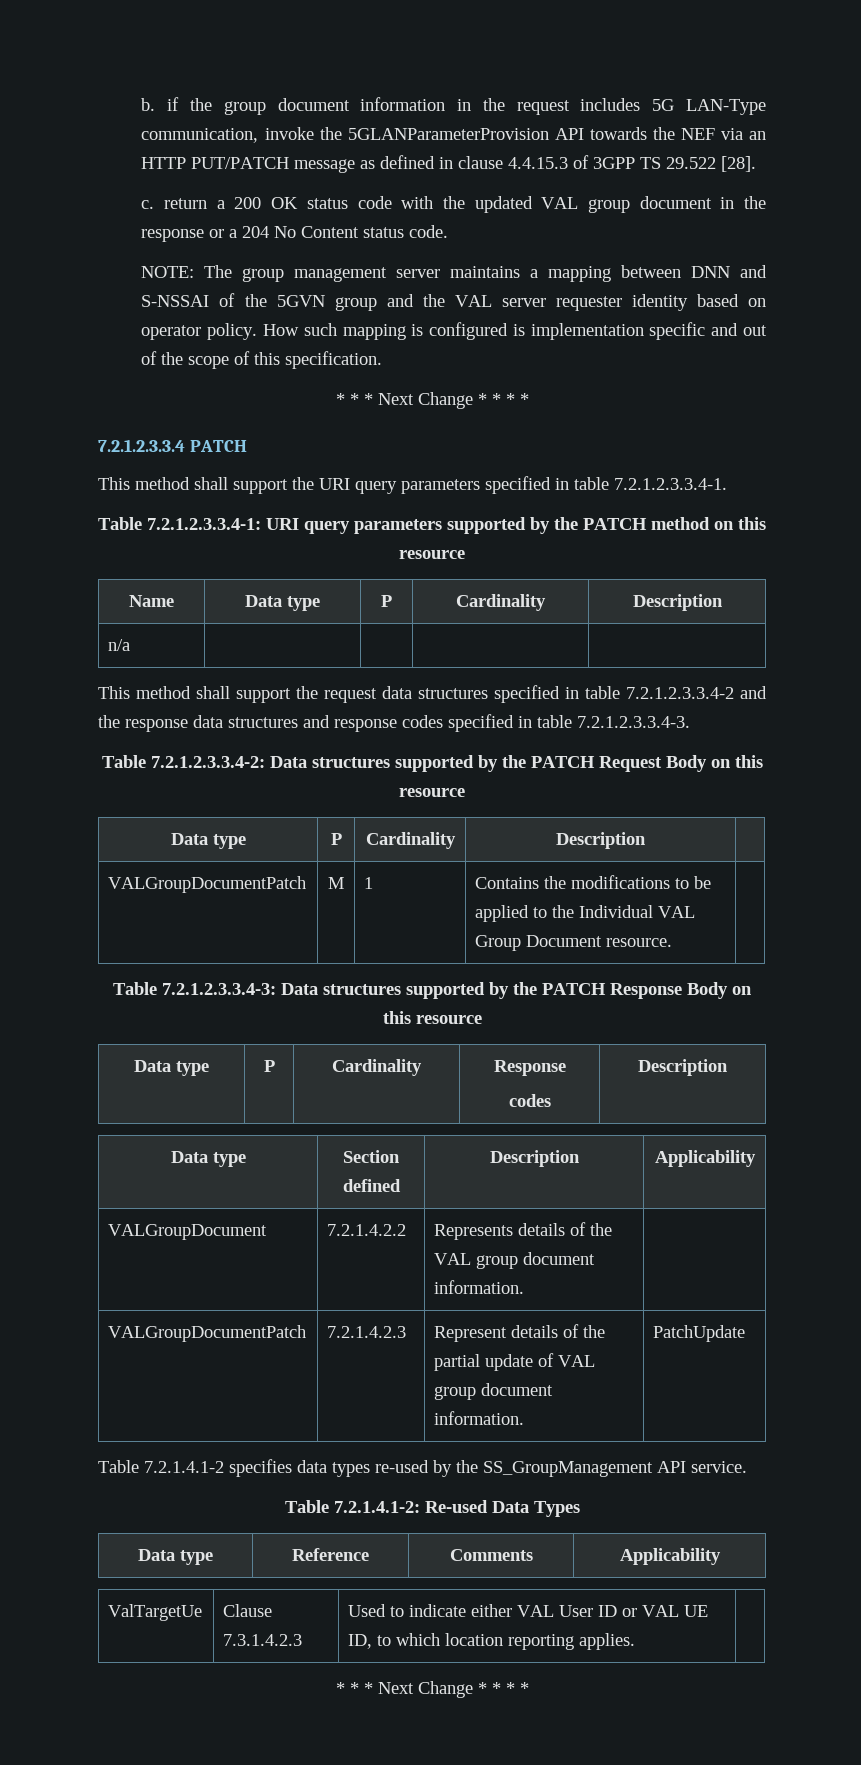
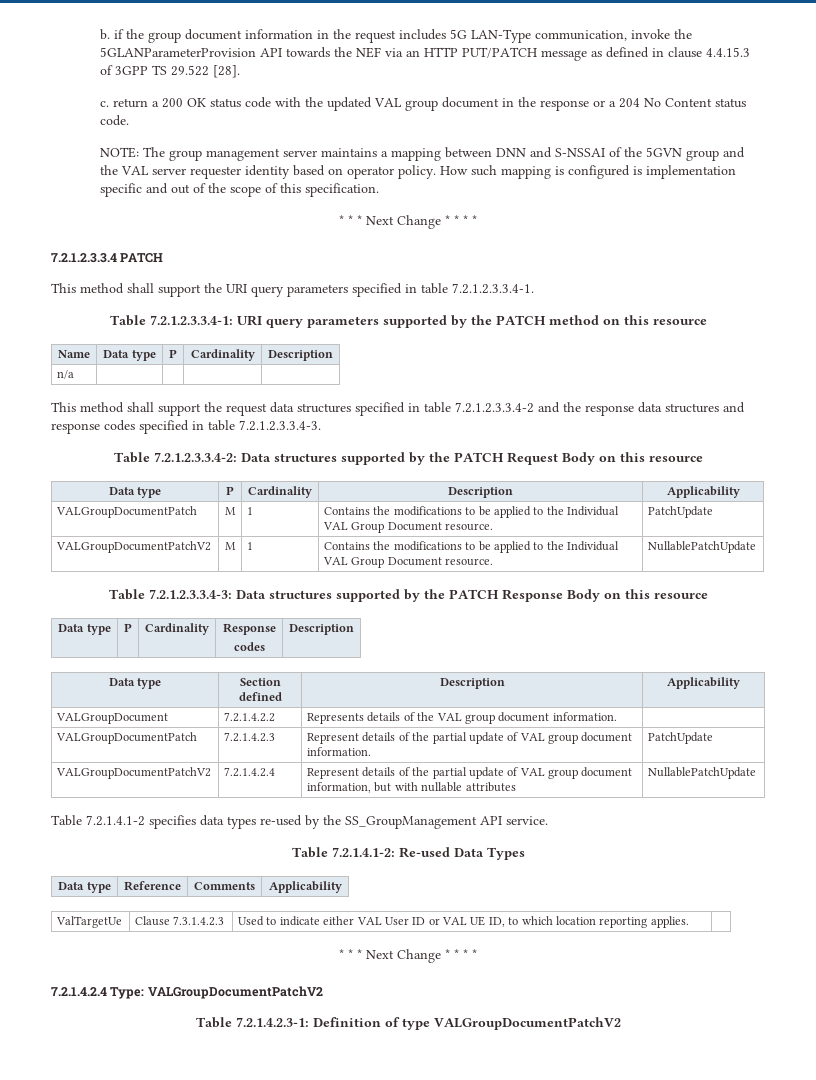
(646, 840) none -> [666,486,740,498] Applicability
(673, 942) none -> [648,506,714,518] [56,541,212,553] [225,542,236,550] [247,542,254,550] [324,541,620,553] [323,557,494,568] [648,541,757,553] PatchUpdate // VALGroupDocumentPatchV2 | M | 1 | Contains the modifications to be applied to the Individual VAL Group Document resource. | NullablePatchUpdate
(746, 1333) none -> [56,767,212,779] [224,767,276,777] [307,767,633,779] [307,782,516,793] [648,767,757,779] // VALGroupDocumentPatchV2 | 7.2.1.4.2.4 | Represent details of the partial update of VAL group document information, but with nullable attributes | NullablePatchUpdate
(529, 1688) none -> [51,986,323,999] [195,1017,621,1030] // 7.2.1.4.2.4 Type: VALGroupDocumentPatchV2 // Table 7.2.1.4.2.3-1: Definition of type VALGroupDocumentPatchV2

